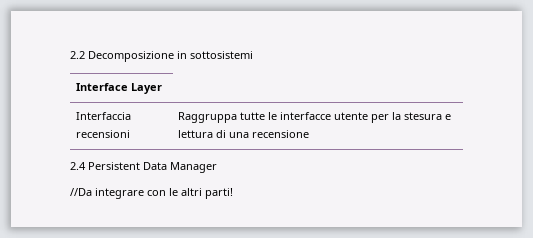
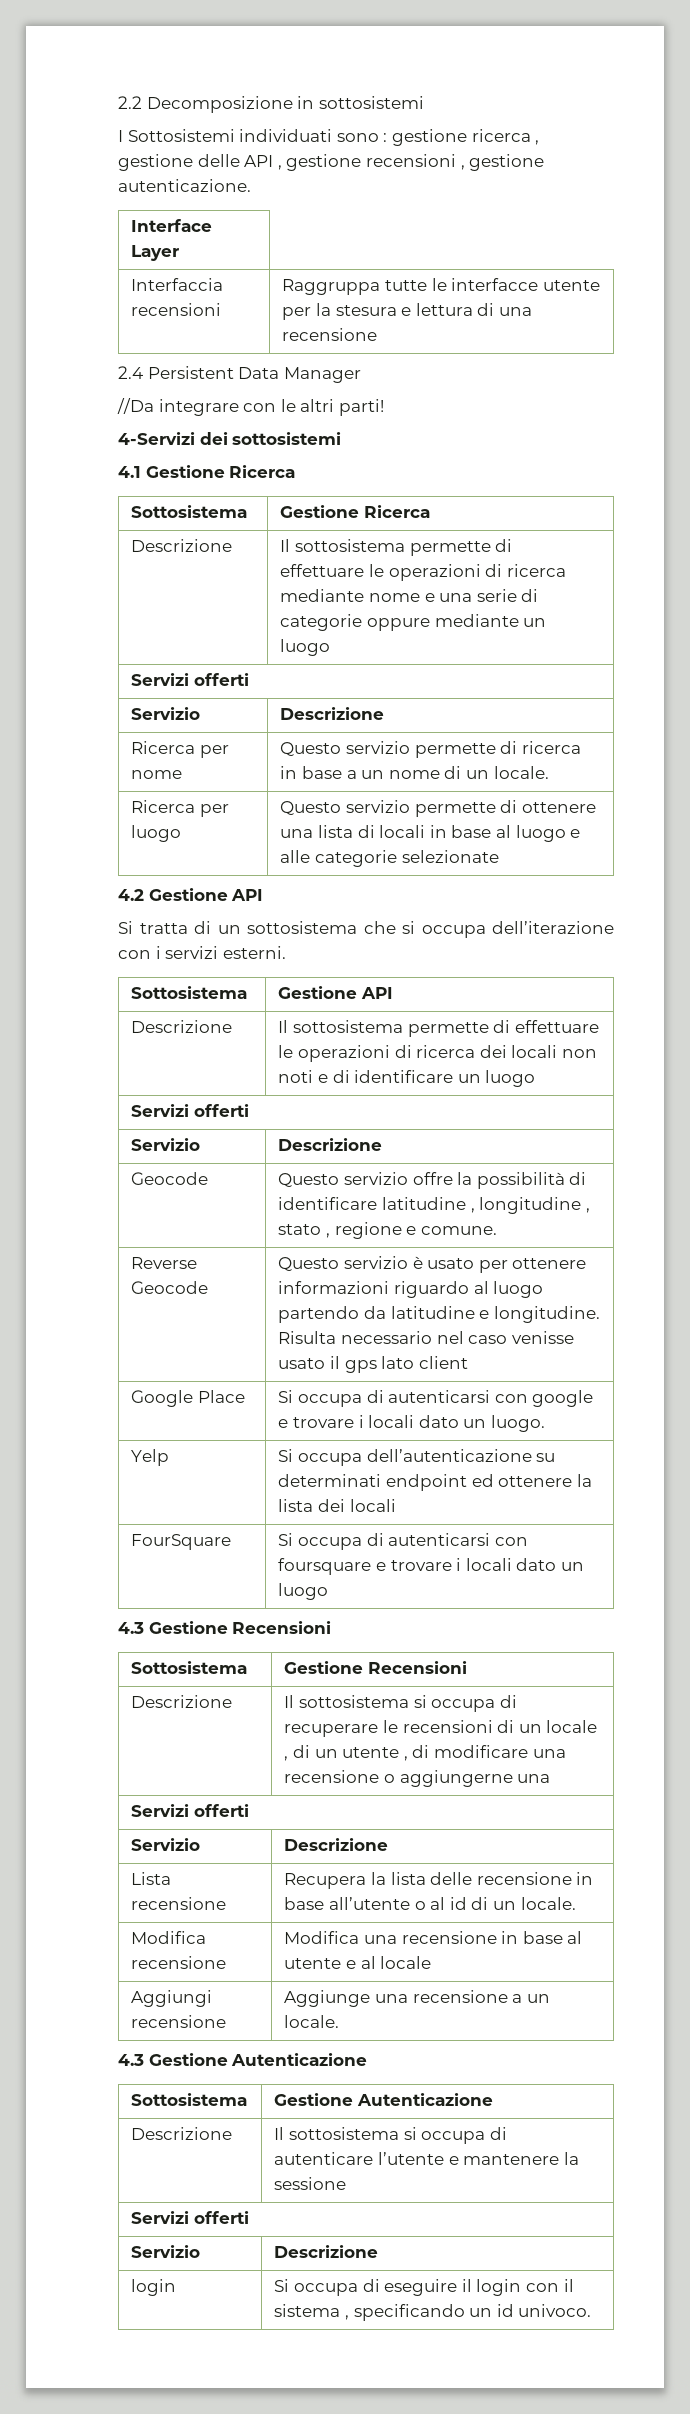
(253, 55) none -> [118,129,540,146] [118,154,545,171] [118,179,251,192] // I Sottosistemi individuati sono : gestione ricerca , gestione delle API , gestione recensioni , gestione autenticazione.
(233, 193) none -> [118,432,342,445] [118,465,296,478] [131,505,248,518] [280,505,431,518] [131,539,233,552] [280,539,513,556] [280,564,566,581] [280,589,539,602] [280,614,547,631] [280,639,331,656] [131,673,250,686] [131,707,201,720] [280,707,385,720] [131,741,230,758] [131,770,183,779] [280,741,581,758] [280,766,549,779] [131,800,230,817] [131,825,182,842] [280,800,596,817] [280,825,581,842] [280,850,499,867] [118,888,264,901] [118,921,614,938] [118,946,286,959] [131,986,248,999] [278,986,394,999] [131,1020,233,1033] [278,1020,599,1037] [278,1045,597,1062] [278,1070,536,1087] [131,1104,250,1117] [131,1138,201,1151] [278,1138,383,1151] [131,1172,209,1185] [278,1172,587,1189] [278,1197,590,1214] [278,1222,497,1239] [131,1257,198,1269] [131,1281,209,1294] [278,1256,587,1273] [278,1281,544,1298] [278,1306,600,1323] [278,1331,574,1344] [278,1356,468,1373] [131,1390,246,1407] [278,1390,594,1407] [278,1415,545,1432] [131,1449,170,1466] [278,1449,556,1466] [278,1474,592,1491] [278,1499,396,1512] [131,1534,232,1550] [278,1533,528,1550] [278,1558,584,1575] [278,1583,329,1600] [118,1621,332,1634] [131,1661,248,1674] [284,1661,468,1674] [131,1695,233,1708] [284,1695,517,1712] [284,1720,598,1737] [284,1745,566,1761] [284,1770,551,1787] [131,1804,250,1817] [131,1838,201,1851] [284,1838,389,1851] [131,1872,172,1885] [131,1897,227,1910] [284,1872,594,1889] [284,1897,576,1910] [131,1931,207,1944] [131,1956,227,1969] [284,1931,583,1944] [284,1956,432,1969] [131,1990,213,2007] [131,2015,227,2028] [284,1990,550,2007] [284,2015,340,2028] [118,2053,368,2066] [131,2093,248,2106] [274,2093,494,2106] [131,2127,233,2140] [274,2127,507,2144] [274,2152,579,2165] [274,2177,347,2190] [131,2211,250,2224] [131,2245,201,2258] [274,2245,379,2258] [131,2279,177,2296] [274,2279,574,2296] [274,2304,592,2321] // 4-Servizi dei sottosistemi // 4.1 Gestione Ricerca // Sottosistema | Gestione Ricerca // Descrizione | Il sottosistema permette di effettuare le operazioni di ricerca mediante nome e una serie di categorie oppure mediante un luogo // Servizi offerti // Servizio | Descrizione // Ricerca per nome | Questo servizio permette di ricerca in base a un nome di un locale. // Ricerca per luogo | Questo servizio permette di ottenere una lista di locali in base al luogo e alle categorie selezionate // 4.2 Gestione API // Si tratta di un sottosistema che si occupa dell’iterazione con i servizi esterni. // Sottosistema | Gestione API // Descrizione | Il sottosistema permette di effettuare le operazioni di ricerca dei locali non noti e di identificare un luogo // Servizi offerti // Servizio | Descrizione // Geocode | Questo servizio offre la possibilità di identificare latitudine , longitudine , stato , regione e comune. // Reverse Geocode | Questo servizio è usato per ottenere informazioni riguardo al luogo partendo da latitudine e longitudine. Risulta necessario nel caso venisse usato il gps lato client // Google Place | Si occupa di autenticarsi con google e trovare i locali dato un luogo. // Yelp | Si occupa dell’autenticazione su determinati endpoint ed ottenere la lista dei locali // FourSquare | Si occupa di autenticarsi con foursquare e trovare i locali dato un luogo // 4.3 Gestione Recensioni // Sottosistema | Gestione Recensioni // Descrizione | Il sottosistema si occupa di recuperare le recensioni di un locale , di un utente , di modificare una recensione o aggiungerne una // Servizi offerti // Servizio | Descrizione // Lista recensione | Recupera la lista delle recensione in base all’utente o al id di un locale. // Modifica recensione | Modifica una recensione in base al utente e al locale // Aggiungi recensione | Aggiunge una recensione a un locale. // 4.3 Gestione Autenticazione // Sottosistema | Gestione Autenticazione // Descrizione | Il sottosistema si occupa di autenticare l’utente e mantenere la sessione // Servizi offerti // Servizio | Descrizione // login | Si occupa di eseguire il login con il sistema , specificando un id univoco.

